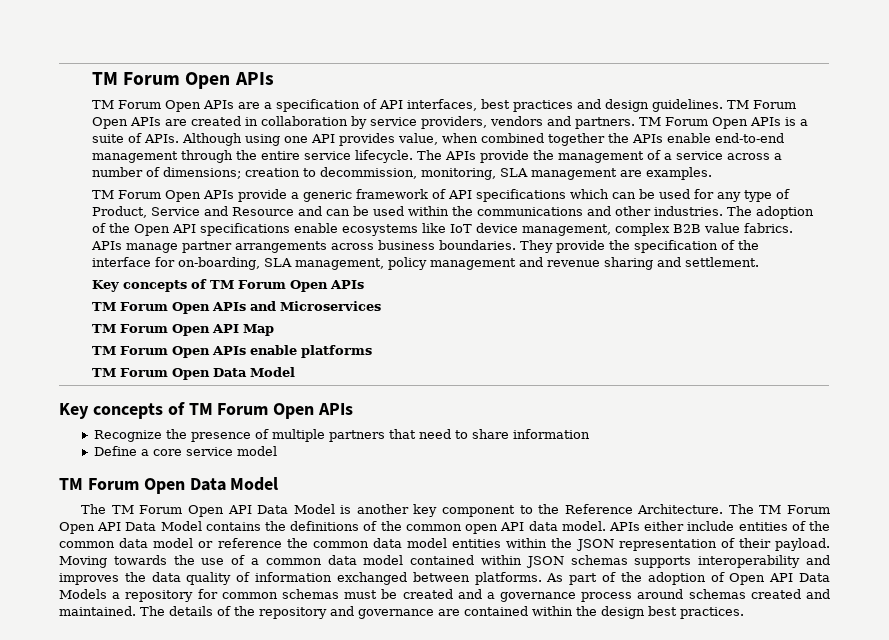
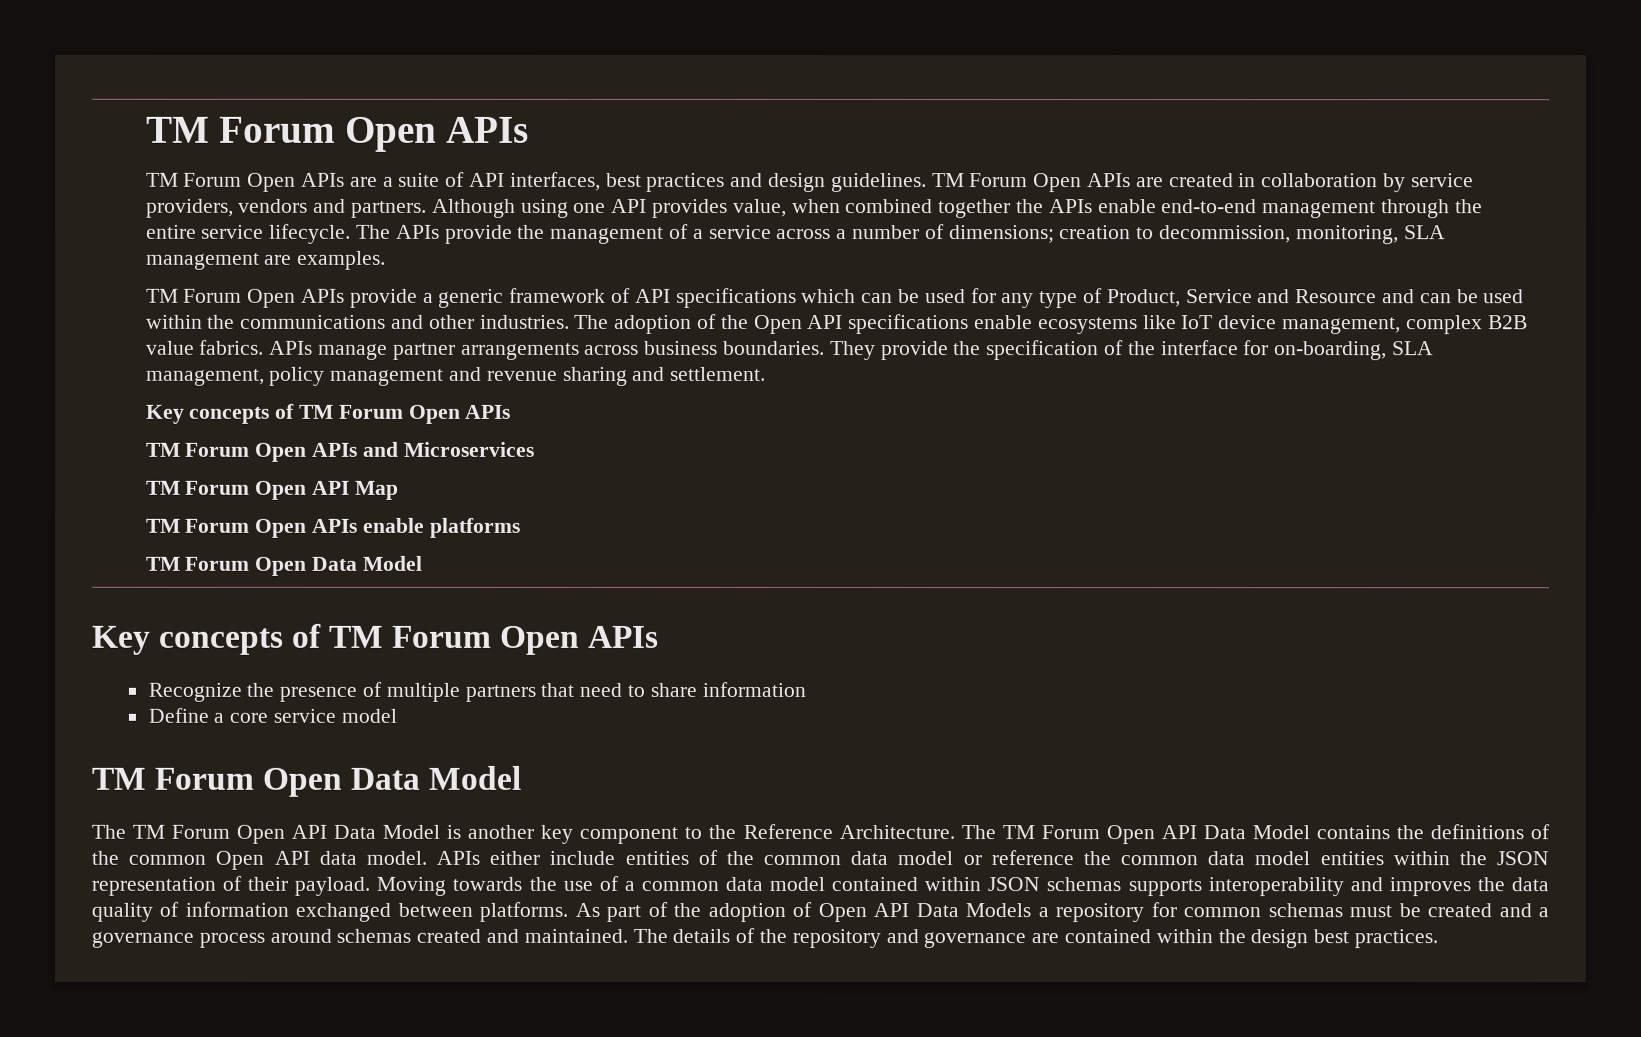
[275,99,360,112] specification -> [398,172,441,187] suite
[638,117,808,129] [91,133,179,143] TM Forum Open APIs is a suite of APIs. -> (427, 209) none
[465,524,499,534] open -> [215,850,265,870] Open

